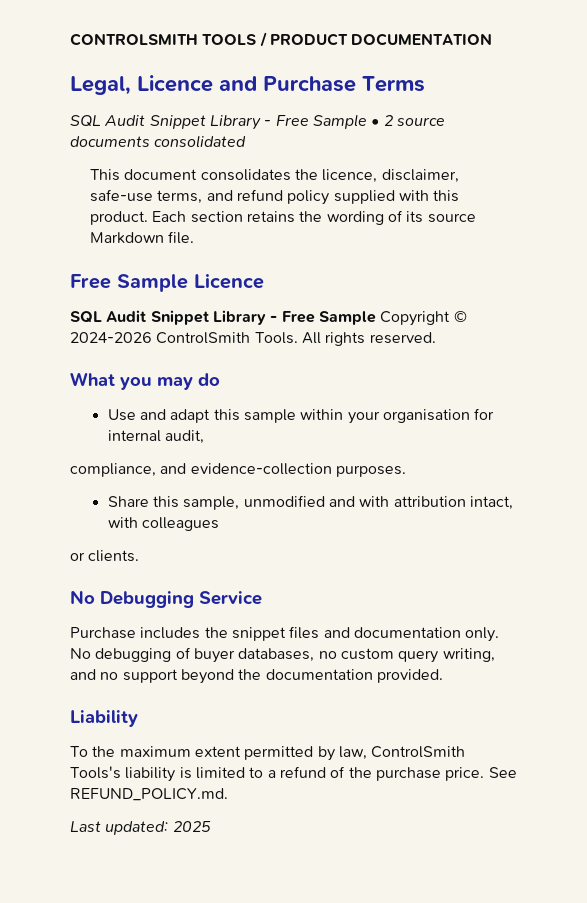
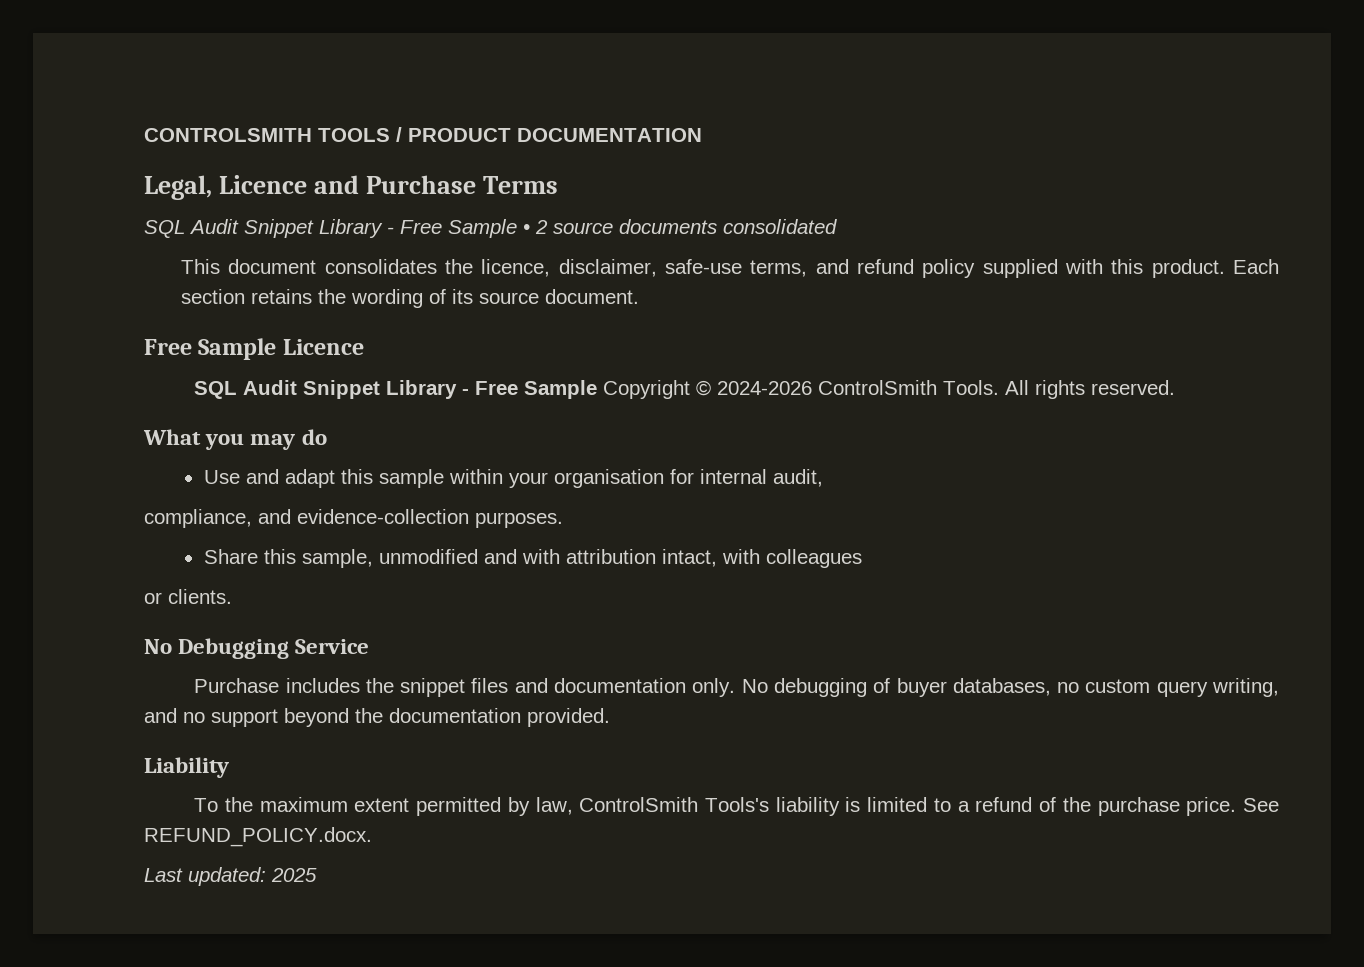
[90,231,195,244] Markdown file. -> [545,289,640,304] document.
[70,788,228,801] REFUND_POLICY.md. -> [144,827,372,847] REFUND_POLICY.docx.

